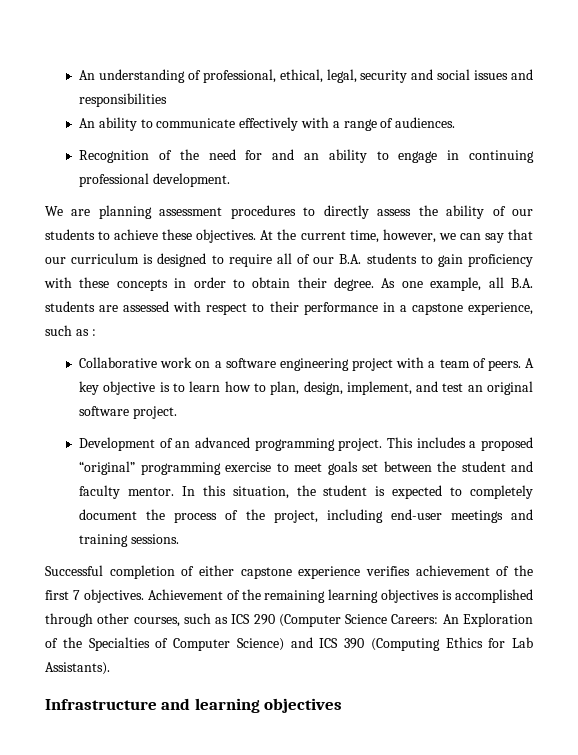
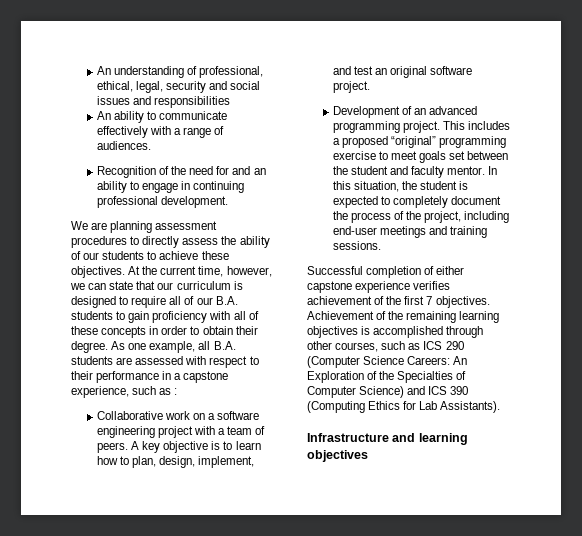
[484,233,504,243] say -> [109,281,134,290] state
(72, 282) none -> [233,311,259,320] all of

